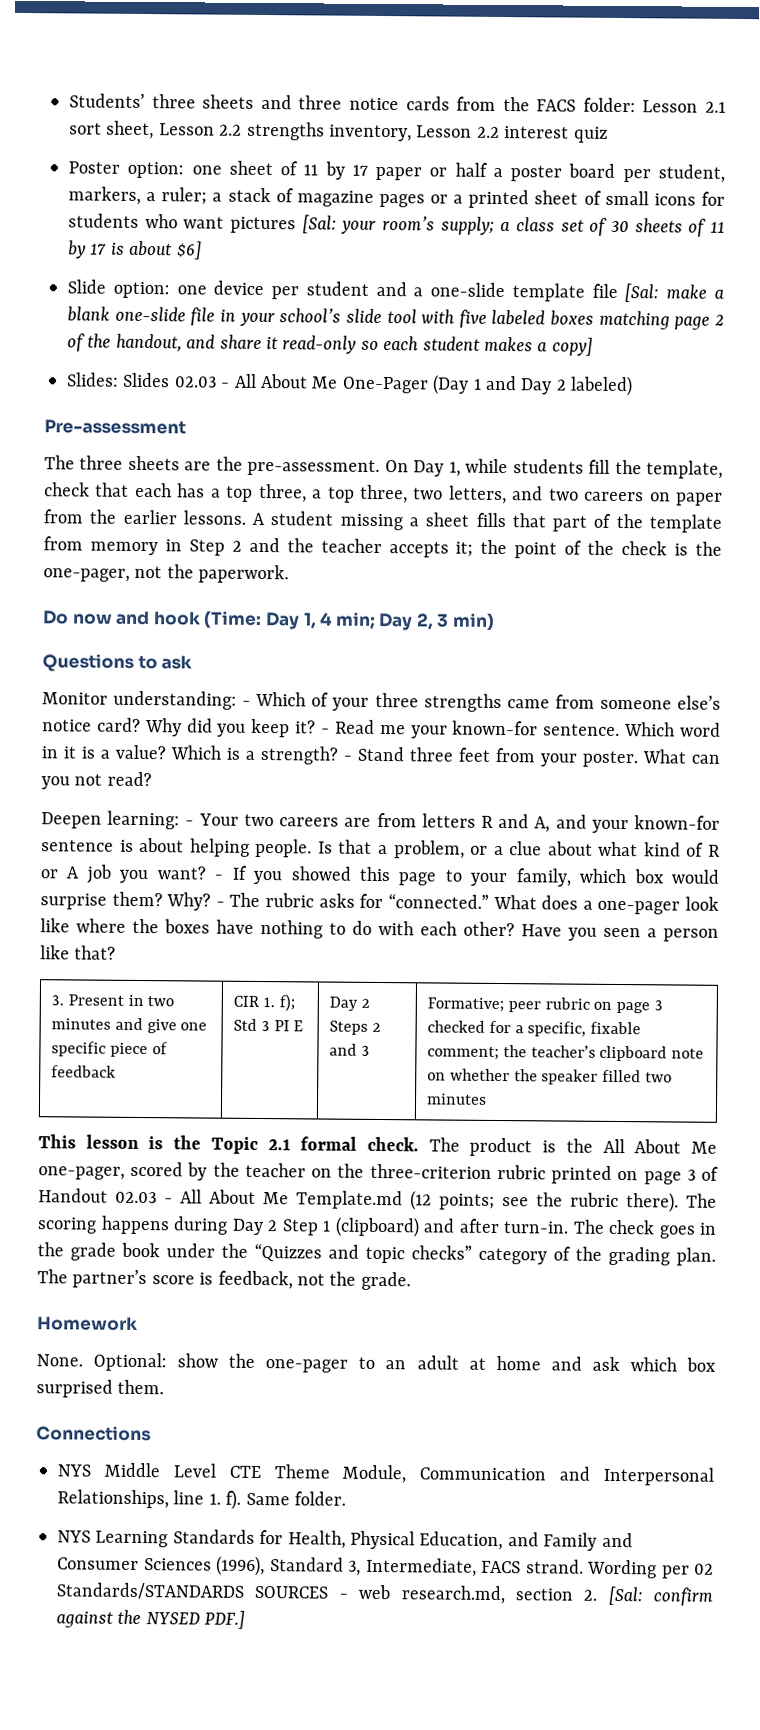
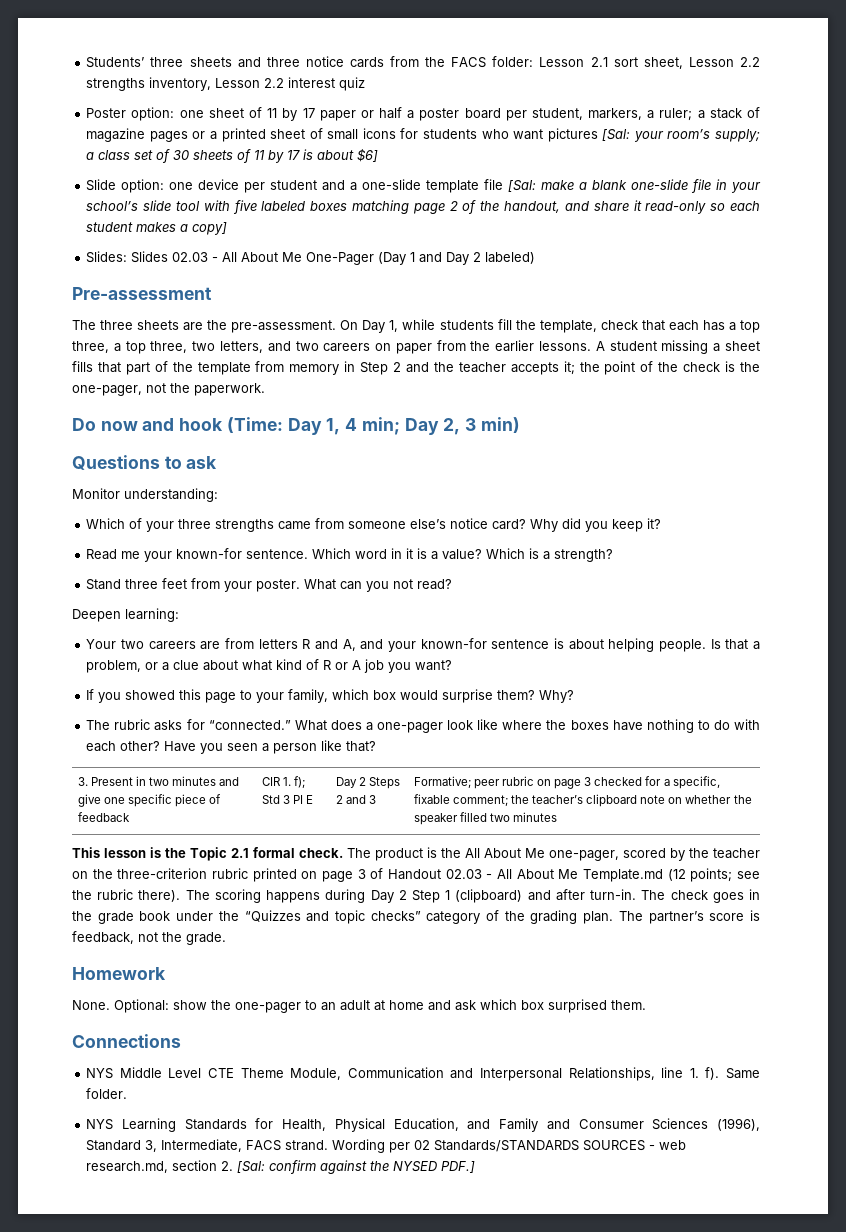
[242,700,252,706] - -> (218, 495) //
[321,728,330,734] - -> (662, 523) //
[343,755,352,761] - -> (614, 555) //
[185,820,195,826] - -> (179, 615) //
[214,874,224,880] - -> (453, 665) //
[215,901,225,907] - -> (575, 696) //

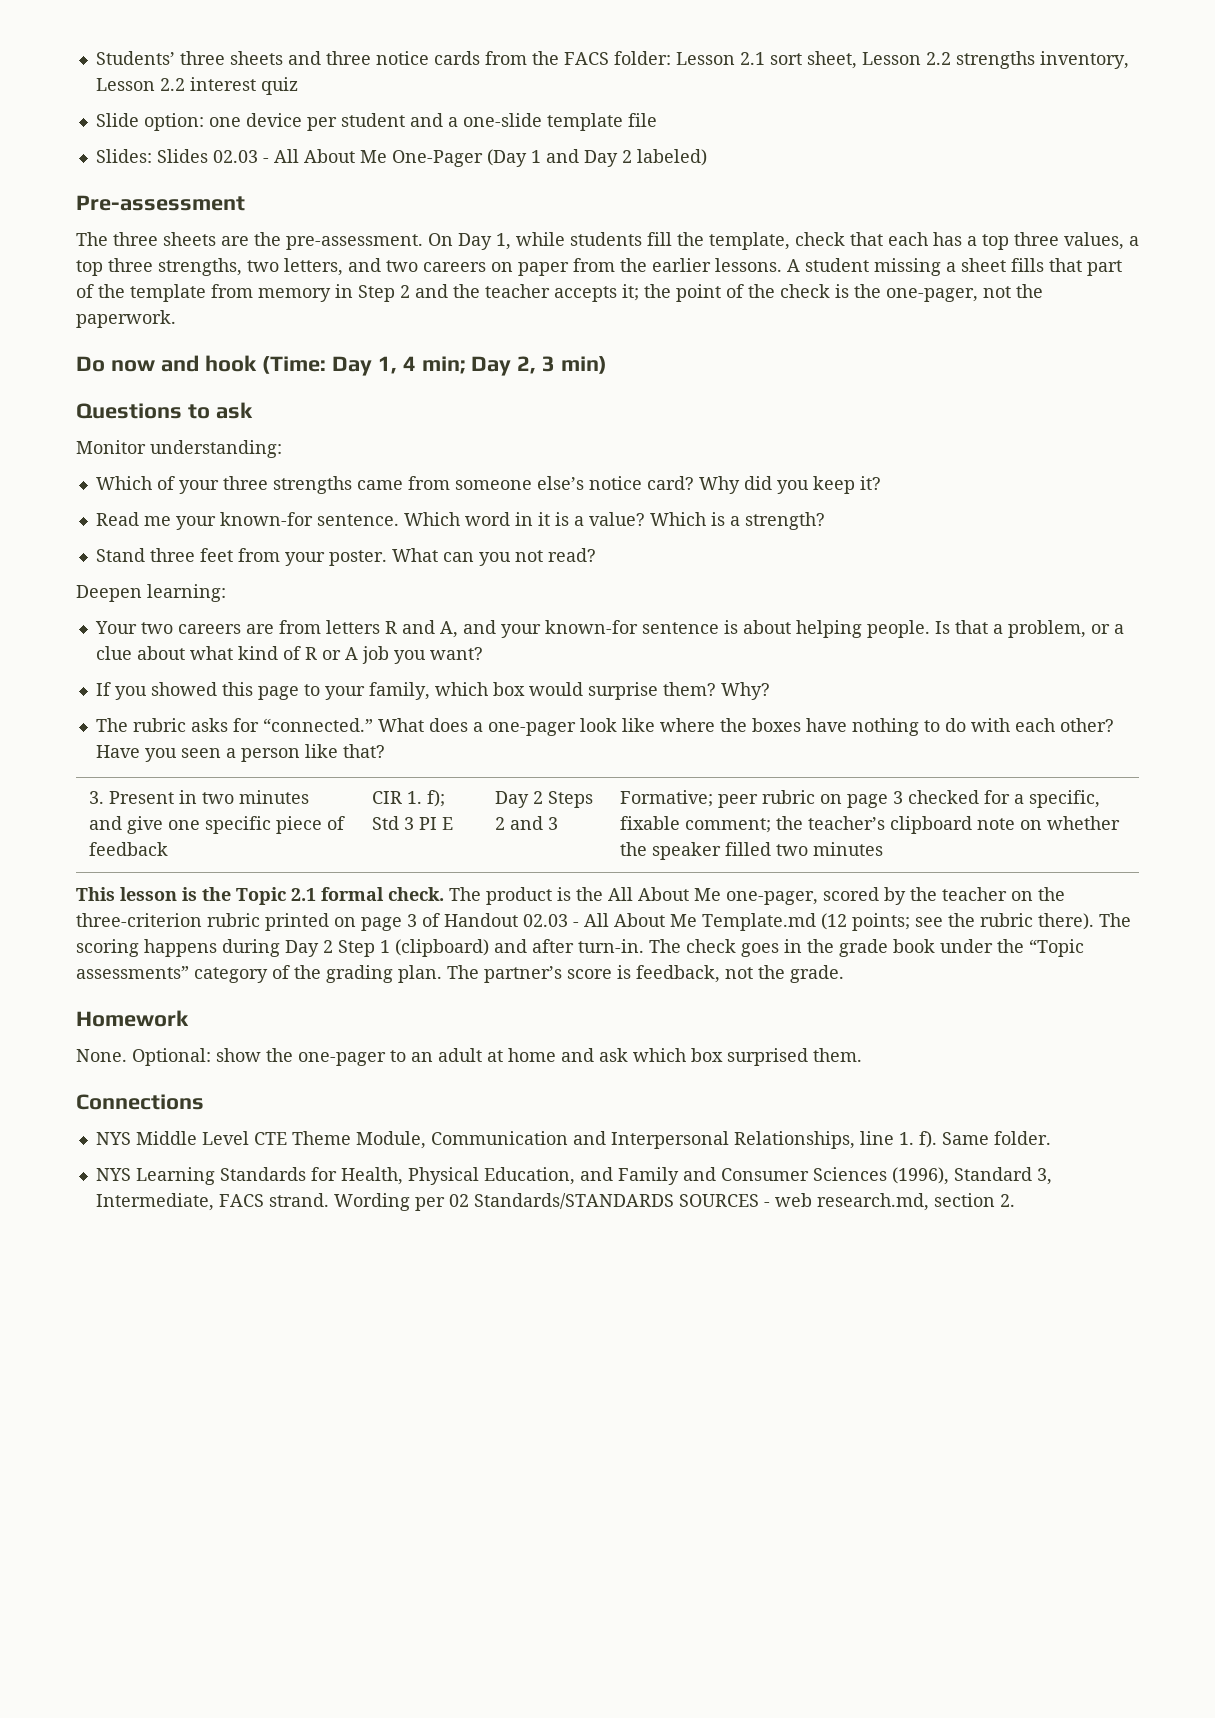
[86,107,761,121] [86,128,761,142] [86,149,379,163] // Poster option: one sheet of 11 by 17 paper or half a poster board per student, markers, a ruler; a stack of magazine pages or a printed sheet of small icons for students who want pictures [Sal: your room’s supply; a class set of 30 sheets of 11 by 17 is about $6] -> (298, 86) none
[508,179,762,193] [86,200,761,214] [86,222,228,235] [Sal: make a blank one-slide file in your school’s slide tool with five labeled boxes matching page 2 of the handout, and share it read-only so each student makes a copy] -> (657, 120) none
[72,341,188,354] three, a top three, -> [1014,232,1139,250] [76,258,242,276] three values, a top three strengths,
[244,910,421,924] “Quizzes and topic checks” -> [1029,939,1084,957] [76,966,189,979] “Topic assessments”
[237,1160,476,1174] [Sal: confirm against the NYSED PDF.] -> (1015, 1200) none

